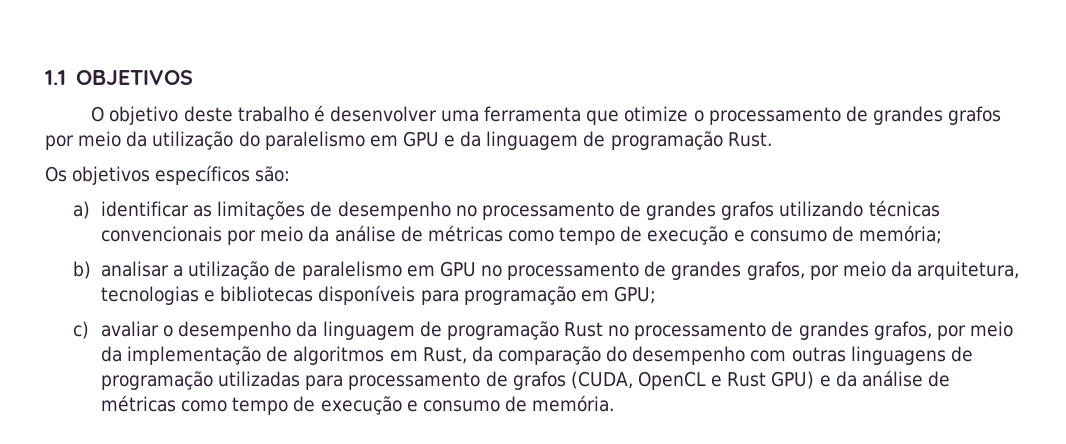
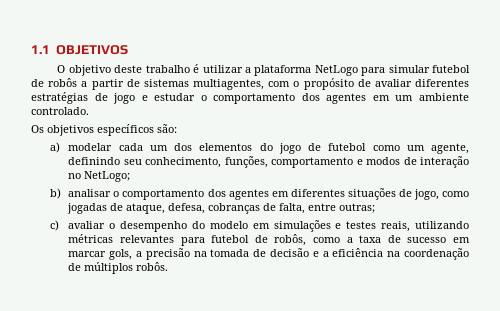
[329,106,1002,125] [45,131,772,150] desenvolver uma ferramenta que otimize o processamento de grandes grafos por meio da utilização do paralelismo em GPU e da linguagem de programação Rust. -> [202,65,470,76] [31,78,470,90] [31,92,470,104] [31,107,89,115] utilizar a plataforma NetLogo para simular futebol de robôs a partir de sistemas multiagentes, com o propósito de avaliar diferentes estratégias de jogo e estudar o comportamento dos agentes em um ambiente controlado.
[101,200,940,220] [101,225,942,245] [73,261,1020,280] [101,285,656,305] [73,321,1013,340] [101,346,973,365] [101,370,950,390] [101,395,615,415] identificar as limitações de desempenho no processamento de grandes grafos utilizando técnicas convencionais por meio da análise de métricas como tempo de execução e consumo de memória; // b) analisar a utilização de paralelismo em GPU no processamento de grandes grafos, por meio da arquitetura, tecnologias e bibliotecas disponíveis para programação em GPU; // c) avaliar o desempenho da linguagem de programação Rust no processamento de grandes grafos, por meio da implementação de algoritmos em Rust, da comparação do desempenho com outras linguagens de programação utilizadas para processamento de grafos (CUDA, OpenCL e Rust GPU) e da análise de métricas como tempo de execução e consumo de memória. -> [68,143,470,154] [68,156,470,168] [68,171,131,182] [49,188,469,200] [67,203,376,214] [49,220,469,232] [68,234,471,246] [68,248,469,260] [68,262,169,274] modelar cada um dos elementos do jogo de futebol como um agente, definindo seu conhecimento, funções, comportamento e modos de interação no NetLogo; // b) analisar o comportamento dos agentes em diferentes situações de jogo, como jogadas de ataque, defesa, cobranças de falta, entre outras; // c) avaliar o desempenho do modelo em simulações e testes reais, utilizando métricas relevantes para futebol de robôs, como a taxa de sucesso em marcar gols, a precisão na tomada de decisão e a eficiência na coordenação de múltiplos robôs.

